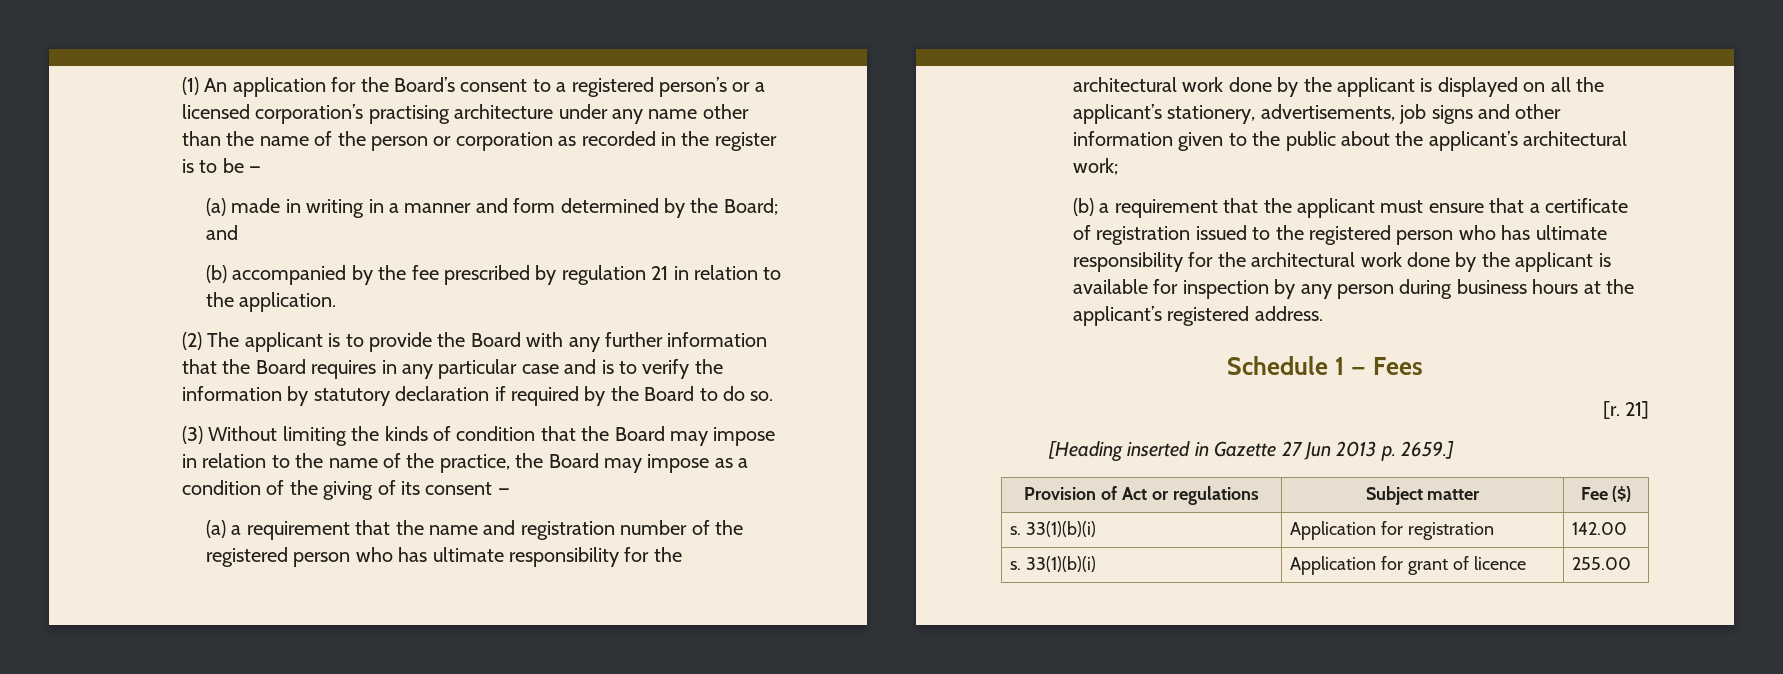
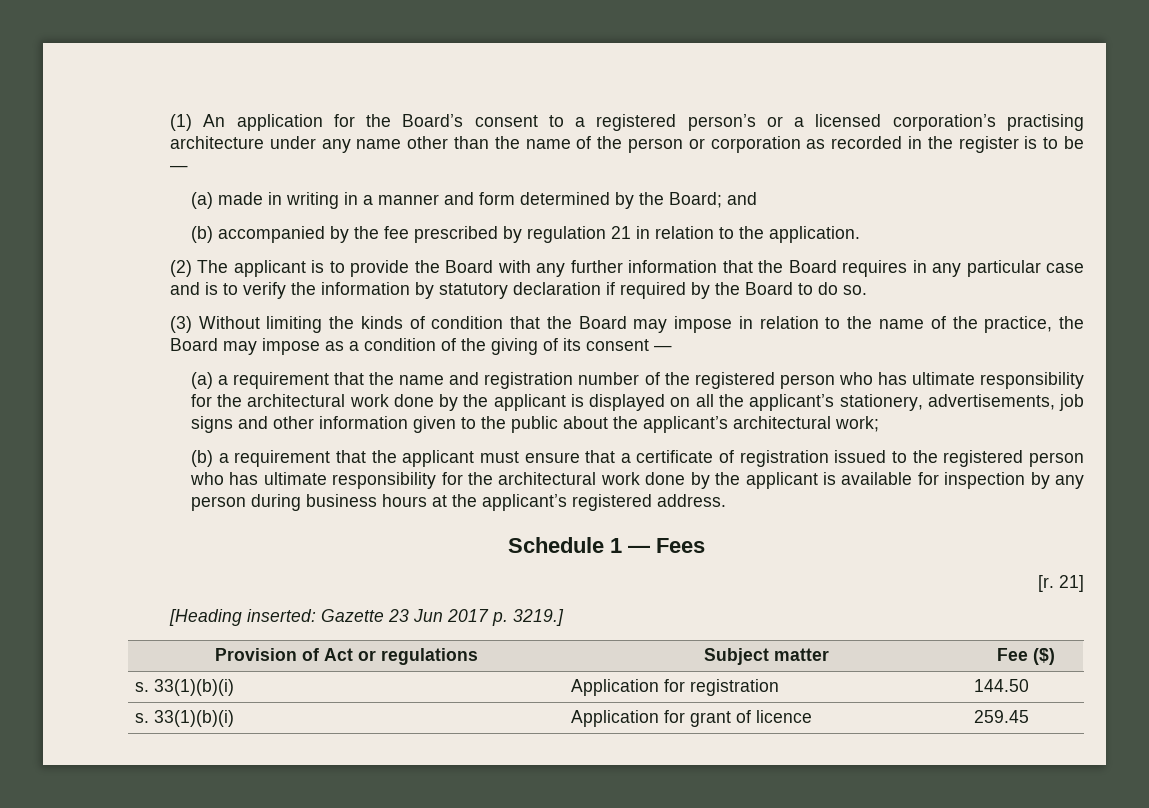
[1127,441,1455,461] inserted in Gazette 27 Jun 2013 p. 2659.] -> [246,609,564,626] inserted: Gazette 23 Jun 2017 p. 3219.]
[1572,522,1628,535] 142.00 -> [974,679,1030,692] 144.50
[1572,557,1632,570] 255.00 -> [974,710,1030,723] 259.45

